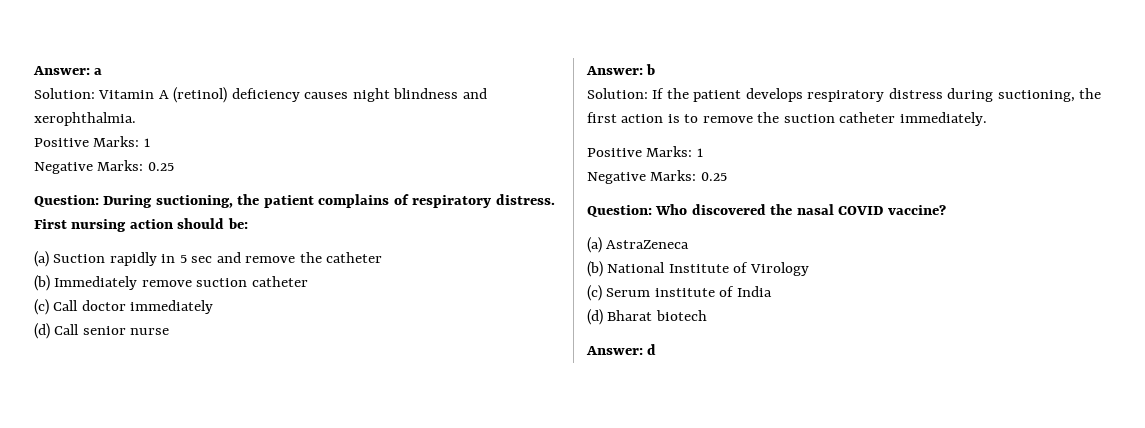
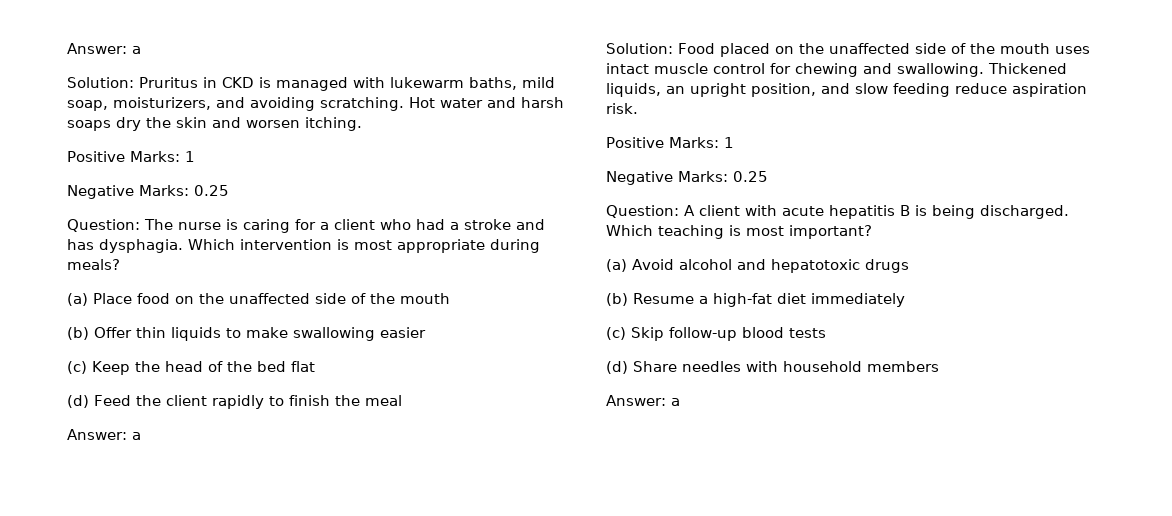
[33,66,103,75] [34,87,487,103] [34,112,136,126] [34,136,150,147] [34,160,174,174] [34,194,555,208] [34,218,248,232] [34,251,383,267] [34,275,308,291] [34,299,214,315] [34,323,170,339] [586,64,656,75] [587,88,1102,102] [587,112,987,126] [587,146,703,157] [587,170,727,184] [587,204,946,217] [587,237,690,253] [587,261,809,277] [587,285,772,301] [587,309,707,325] [586,344,657,355] Answer: a // Solution: Vitamin A (retinol) deficiency causes night blindness and xerophthalmia. // Positive Marks: 1 // Negative Marks: 0.25 // Question: During suctioning, the patient complains of respiratory distress. First nursing action should be: // (a) Suction rapidly in 5 sec and remove the catheter // (b) Immediately remove suction catheter // (c) Call doctor immediately // (d) Call senior nurse // Answer: b // Solution: If the patient develops respiratory distress during suctioning, the first action is to remove the suction catheter immediately. // Positive Marks: 1 // Negative Marks: 0.25 // Question: Who discovered the nasal COVID vaccine? // (a) AstraZeneca // (b) National Institute of Virology // (c) Serum institute of India // (d) Bharat biotech // Answer: d -> [67,43,141,54] [67,77,555,91] [67,97,564,111] [67,117,362,131] [67,151,195,162] [67,185,229,199] [67,219,545,233] [67,239,540,253] [67,259,120,270] [67,293,450,306] [67,327,426,341] [67,361,315,375] [67,395,402,409] [67,429,141,440] [606,43,1090,57] [606,63,1067,77] [606,83,1087,97] [606,103,638,114] [606,137,734,148] [606,171,768,185] [606,205,1069,219] [606,225,872,239] [606,259,909,273] [606,293,905,307] [606,327,826,341] [606,361,939,374] [606,395,680,406] Answer: a // Solution: Pruritus in CKD is managed with lukewarm baths, mild soap, moisturizers, and avoiding scratching. Hot water and harsh soaps dry the skin and worsen itching. // Positive Marks: 1 // Negative Marks: 0.25 // Question: The nurse is caring for a client who had a stroke and has dysphagia. Which intervention is most appropriate during meals? // (a) Place food on the unaffected side of the mouth // (b) Offer thin liquids to make swallowing easier // (c) Keep the head of the bed flat // (d) Feed the client rapidly to finish the meal // Answer: a // Solution: Food placed on the unaffected side of the mouth uses intact muscle control for chewing and swallowing. Thickened liquids, an upright position, and slow feeding reduce aspiration risk. // Positive Marks: 1 // Negative Marks: 0.25 // Question: A client with acute hepatitis B is being discharged. Which teaching is most important? // (a) Avoid alcohol and hepatotoxic drugs // (b) Resume a high-fat diet immediately // (c) Skip follow-up blood tests // (d) Share needles with household members // Answer: a

